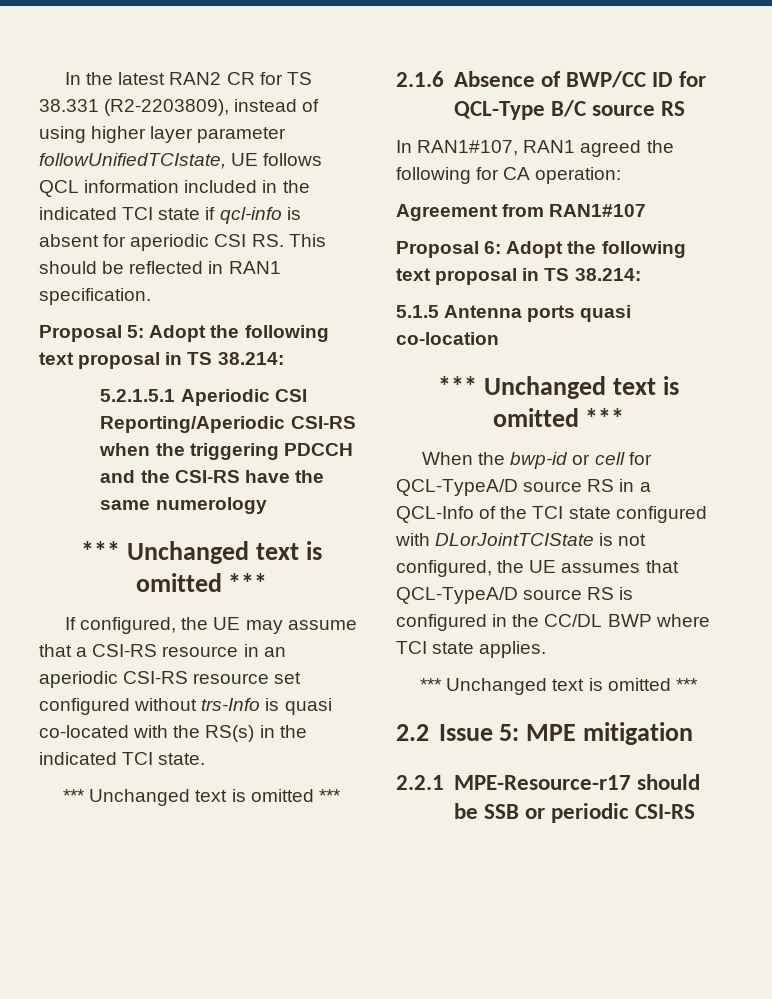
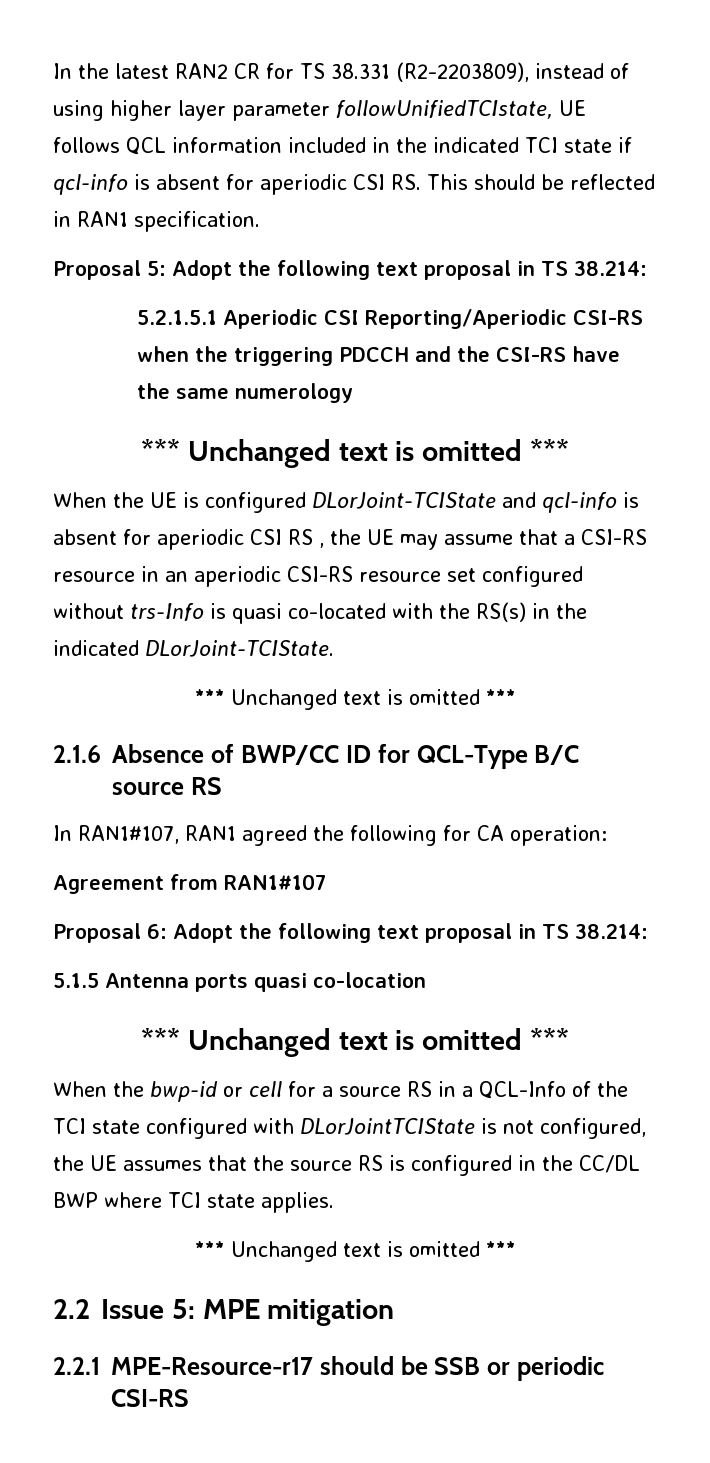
[65,617,177,634] If configured, -> [53,492,639,513] [53,529,324,550] When the UE is configured DLorJoint-TCIState and qcl-info is absent for aperiodic CSI RS ,
[122,752,206,765] TCI state. -> [145,640,334,657] DLorJoint-TCIState.
[396,479,518,496] QCL-TypeA/D -> [322,1086,333,1097] a
[396,587,518,604] QCL-TypeA/D -> [253,1155,284,1171] the

